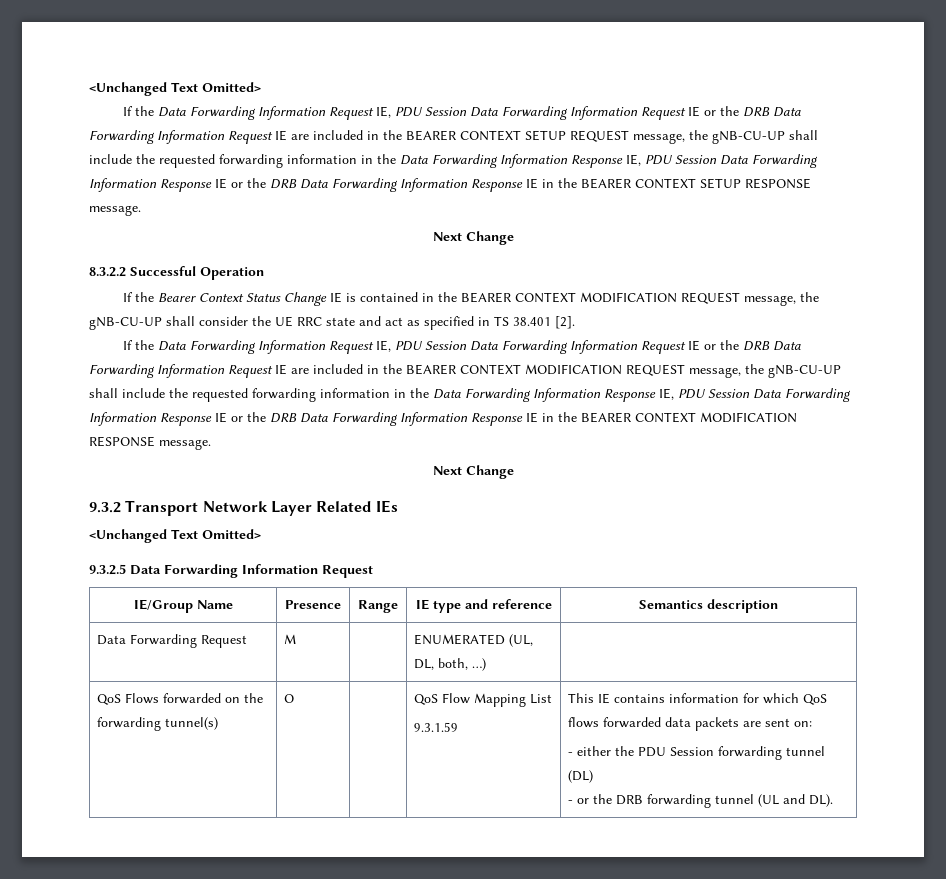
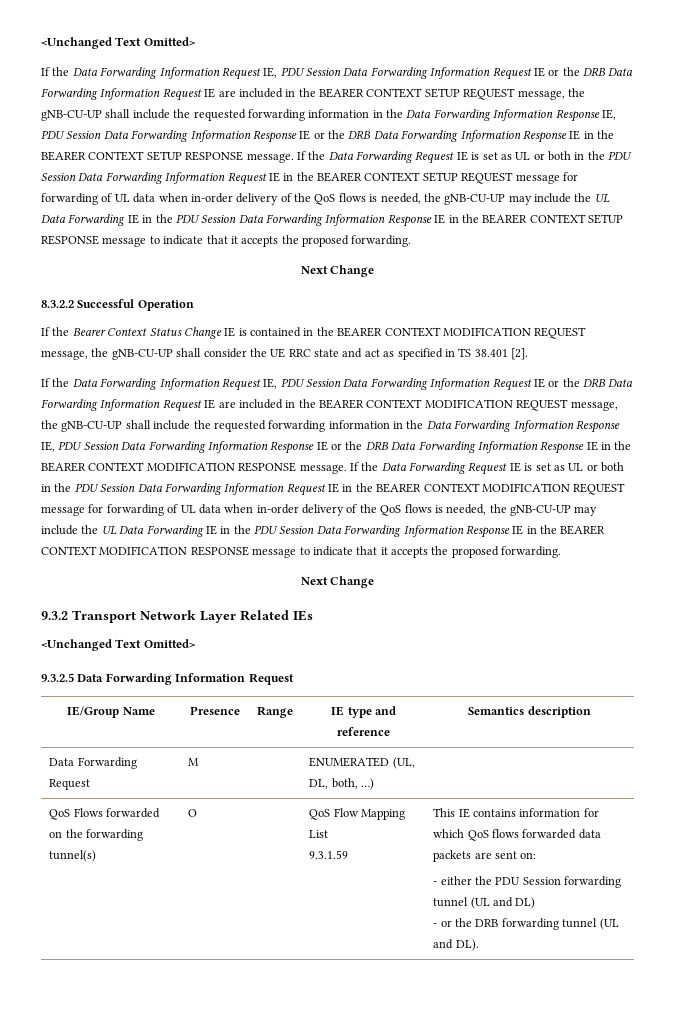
(141, 210) none -> [296,151,633,164] [41,172,578,185] [41,193,610,205] [41,214,623,227] [41,235,412,247] If the Data Forwarding Request IE is set as UL or both in the PDU Session Data Forwarding Information Request IE in the BEARER CONTEXT SETUP REQUEST message for forwarding of UL data when in-order delivery of the QoS flows is needed, the gNB-CU-UP may include the UL Data Forwarding IE in the PDU Session Data Forwarding Information Response IE in the BEARER CONTEXT SETUP RESPONSE message to indicate that it accepts the proposed forwarding.
(211, 444) none -> [349,462,624,475] [41,483,626,496] [41,504,598,516] [41,525,606,538] [41,546,562,558] If the Data Forwarding Request IE is set as UL or both in the PDU Session Data Forwarding Information Request IE in the BEARER CONTEXT MODIFICATION REQUEST message for forwarding of UL data when in-order delivery of the QoS flows is needed, the gNB-CU-UP may include the UL Data Forwarding IE in the PDU Session Data Forwarding Information Response IE in the BEARER CONTEXT MODIFICATION RESPONSE message to indicate that it accepts the proposed forwarding.
[568,770,594,783] (DL) -> [470,897,536,909] (UL and DL)

